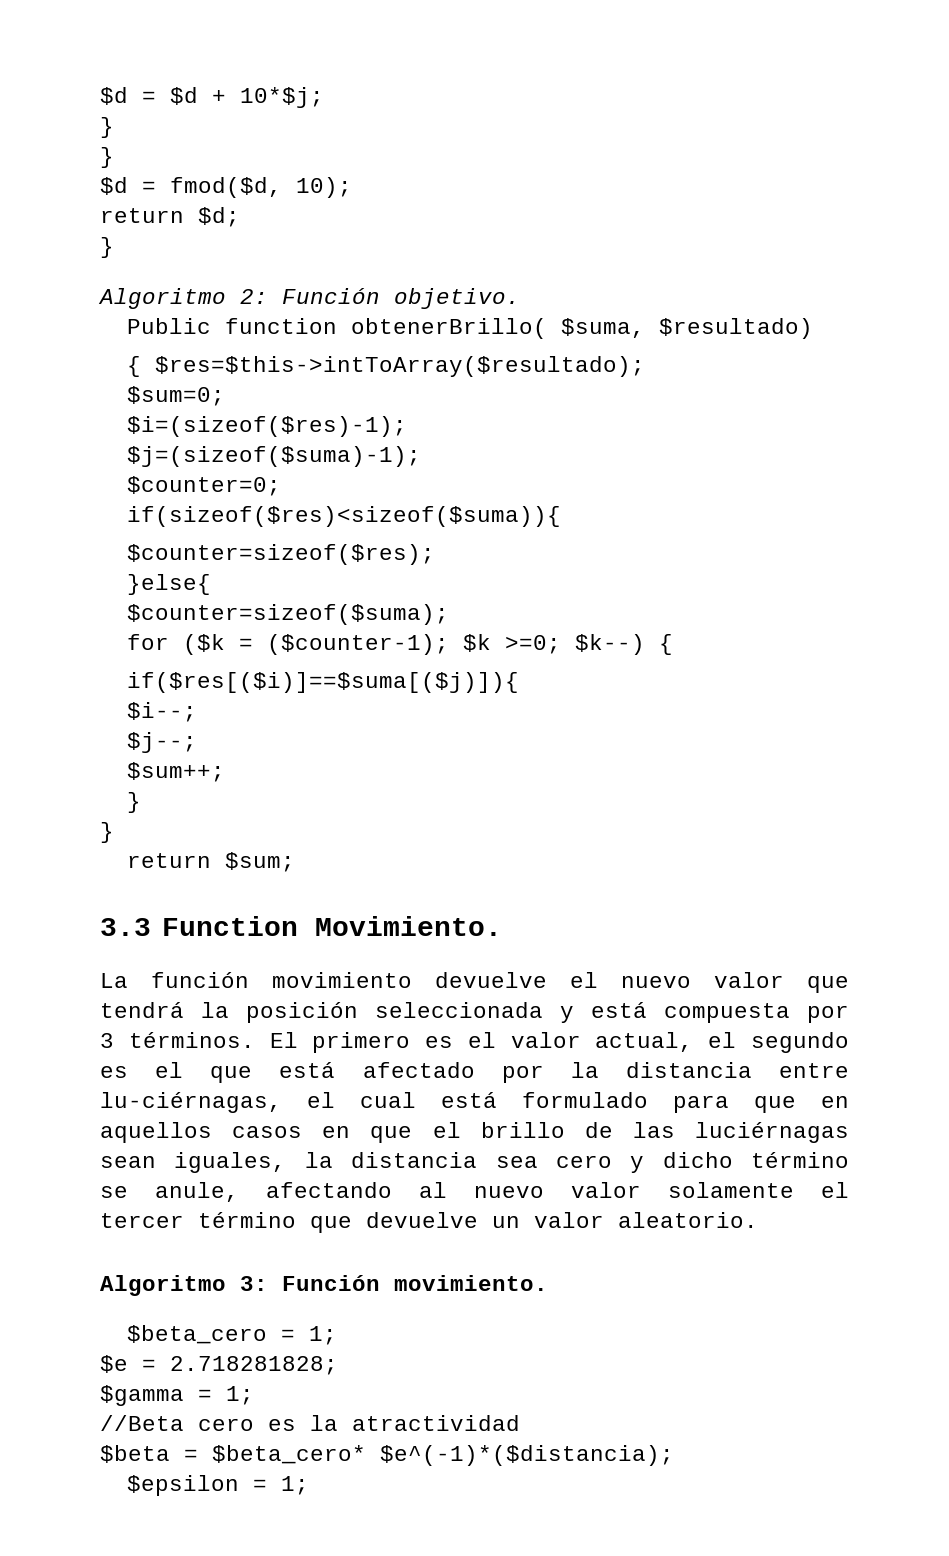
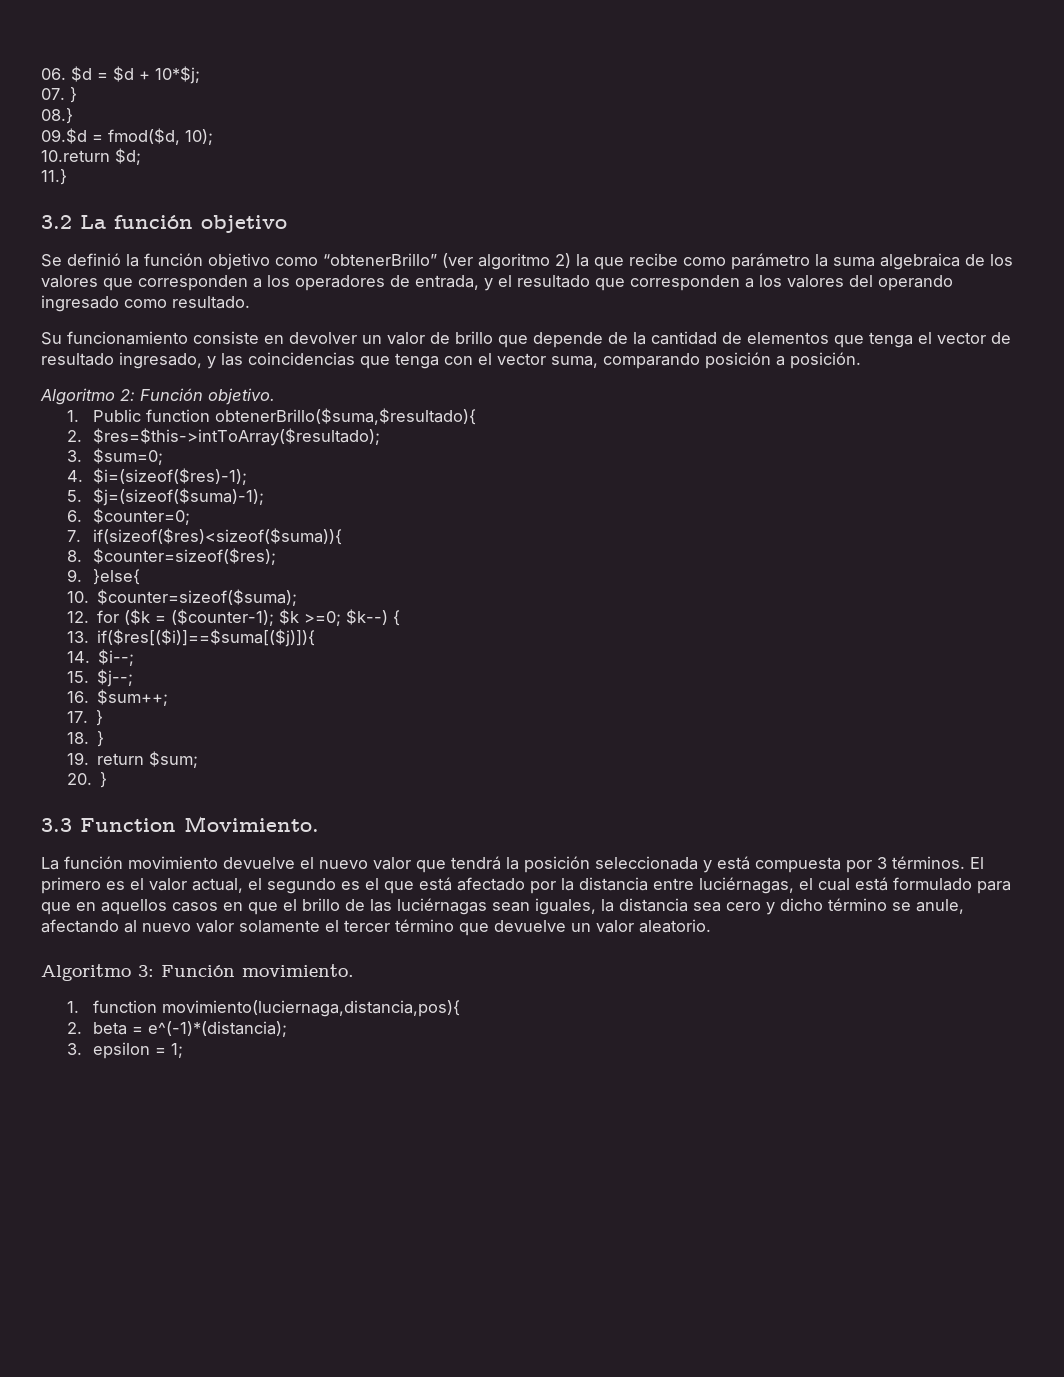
(100, 96) none -> [41,68,66,80] 06.
[100,117,114,138] [100,147,114,168] [100,177,128,195] } // } // $d -> [41,87,77,103] [41,108,73,124] [41,128,87,144] 07. } // 08.} // 09.$d
[100,208,184,223] return -> [41,150,110,162] 10.return
[100,237,114,258] } -> [41,169,67,185] [41,215,288,233] [41,253,1013,270] [41,275,953,291] [41,295,250,312] [41,331,1011,348] [41,352,861,369] 11.} // 3.2 La función objetivo // Se definió la función objetivo como “obtenerBrillo” (ver algoritmo 2) la que recibe como parámetro la suma algebraica de los valores que corresponden a los operadores de entrada, y el resultado que corresponden a los valores del operando ingresado como resultado. // Su funcionamiento consiste en devolver un valor de brillo que depende de la cantidad de elementos que tenga el vector de resultado ingresado, y las coincidencias que tenga con el vector suma, comparando posición a posición.
(520, 298) none -> [66,410,79,422] 1.
[350,318,813,339] [126,356,141,377] obtenerBrillo( $suma, $resultado) // { -> [214,408,476,425] [66,430,82,442] obtenerBrillo($suma,$resultado){ // 2.
(645, 366) none -> [66,450,82,462] 3.
(225, 396) none -> [66,470,83,482] 4.
(407, 426) none -> [66,490,82,502] 5.
(421, 456) none -> [66,510,82,522] 6.
(281, 486) none -> [66,530,81,542] 7.
(561, 516) none -> [66,550,82,562] 8.
(435, 554) none -> [66,569,82,582] 9.
(211, 584) none -> [66,591,89,603] 10.
(449, 614) none -> [66,611,89,623] 12.
(673, 644) none -> [66,631,89,643] 13.
(519, 682) none -> [66,651,90,663] 14.
(197, 712) none -> [66,671,89,683] 15.
(197, 742) none -> [66,691,89,703] 16.
[126,792,141,813] [100,822,114,843] } // } // -> [66,710,104,726] [66,731,105,747] [66,752,89,765] 17. } // 18. } // 19.
(295, 862) none -> [66,772,108,788] // 20. }
[100,1092,282,1113] lu-ciérnagas, -> [699,877,794,894] luciérnagas,
[126,1325,337,1345] [100,1355,338,1375] [100,1385,254,1406] [100,1415,520,1431] [100,1445,674,1466] [126,1475,239,1496] $beta_cero = 1; // $e = 2.718281828; // $gamma = 1; // //Beta cero es la atractividad // $beta = $beta_cero* $e^(-1)*($distancia); // $epsilon -> [66,1000,460,1017] [66,1021,287,1037] [66,1042,150,1059] 1. function movimiento(luciernaga,distancia,pos){ // 2. beta = e^(-1)*(distancia); // 3. epsilon

